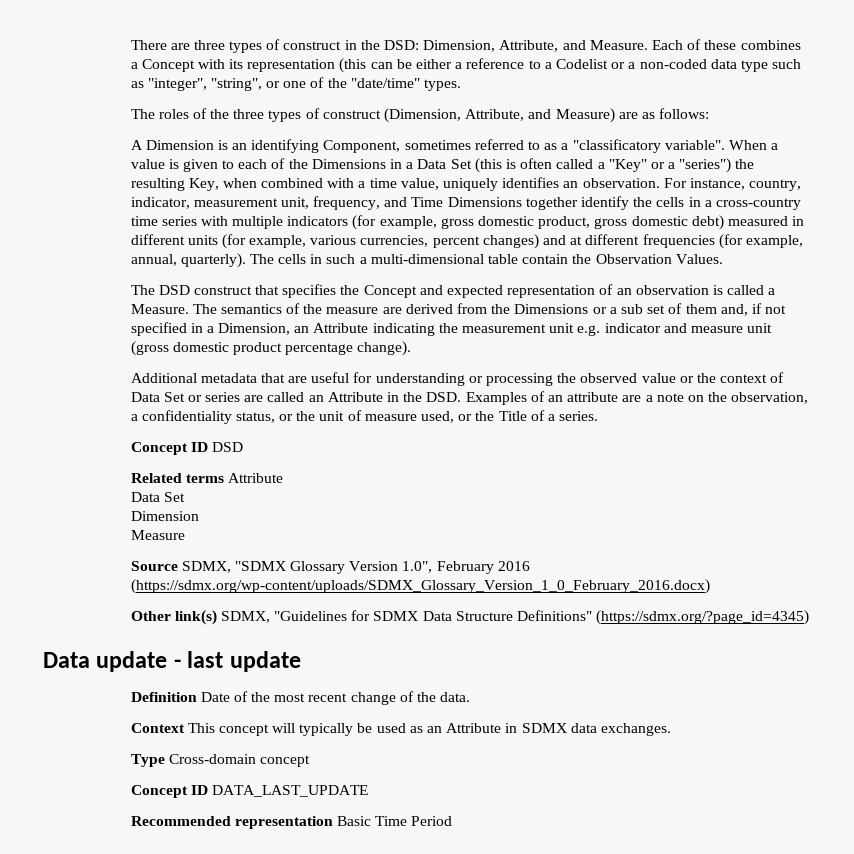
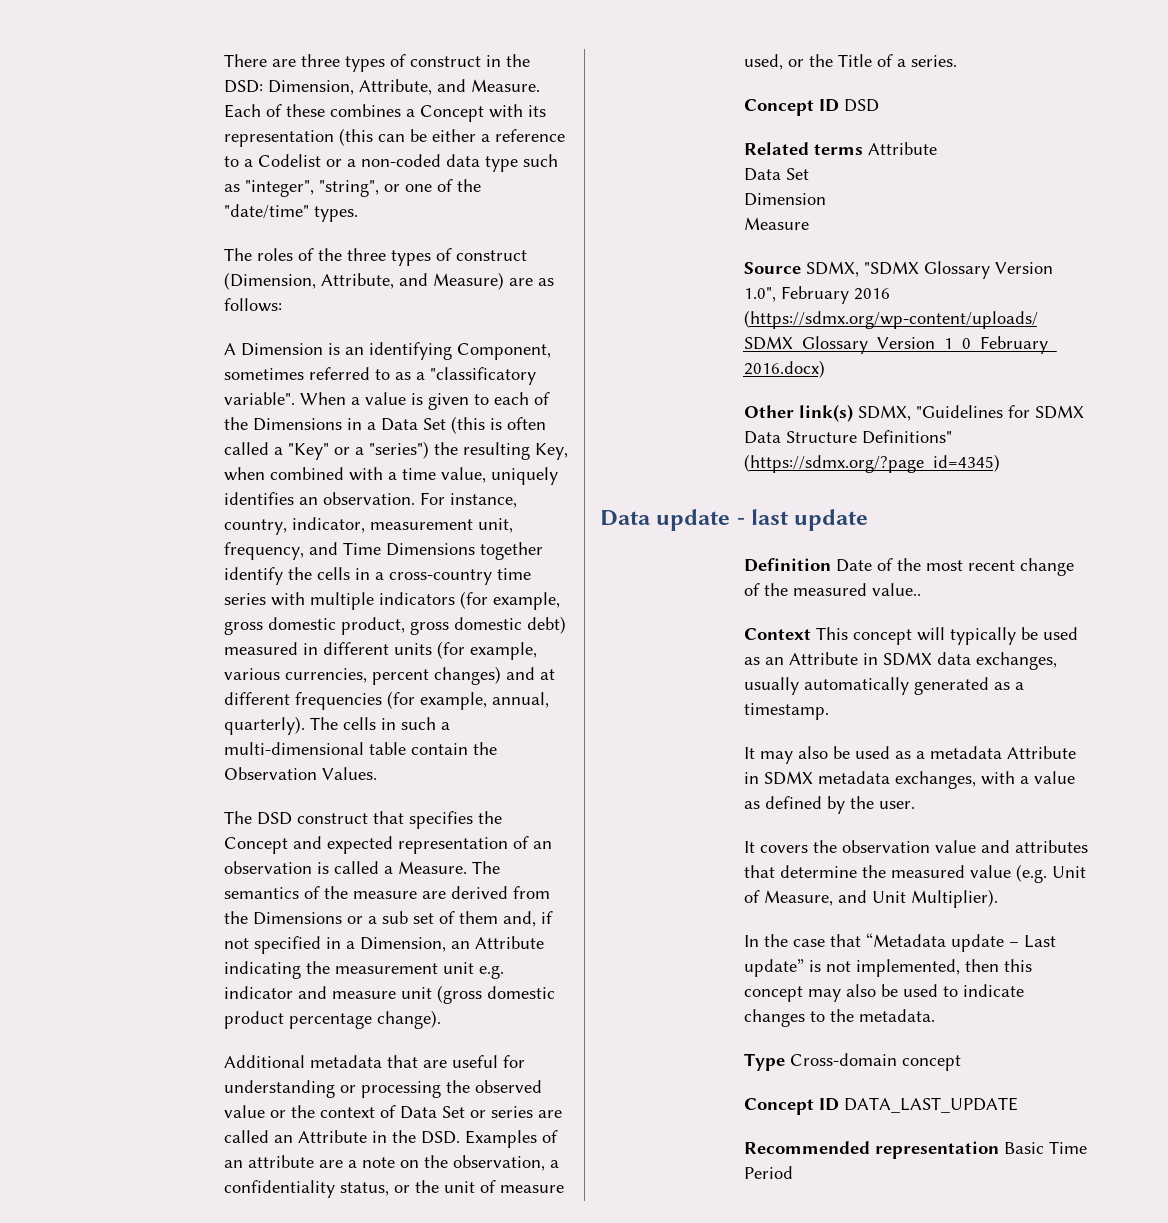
[440,692,471,702] data. -> [792,583,921,596] measured value..
[600,723,671,736] exchanges. -> [975,652,1057,670] [743,677,1024,695] [743,703,829,720] [743,746,1076,764] [743,771,1075,789] [743,796,915,814] [743,840,1088,853] [743,864,1086,883] [743,889,998,908] [743,933,1056,952] [743,959,1032,977] [743,984,1024,1002] [743,1009,935,1027] exchanges, usually automatically generated as a timestamp. // It may also be used as a metadata Attribute in SDMX metadata exchanges, with a value as defined by the user. // It covers the observation value and attributes that determine the measured value (e.g. Unit of Measure, and Unit Multiplier). // In the case that “Metadata update – Last update” is not implemented, then this concept may also be used to indicate changes to the metadata.

